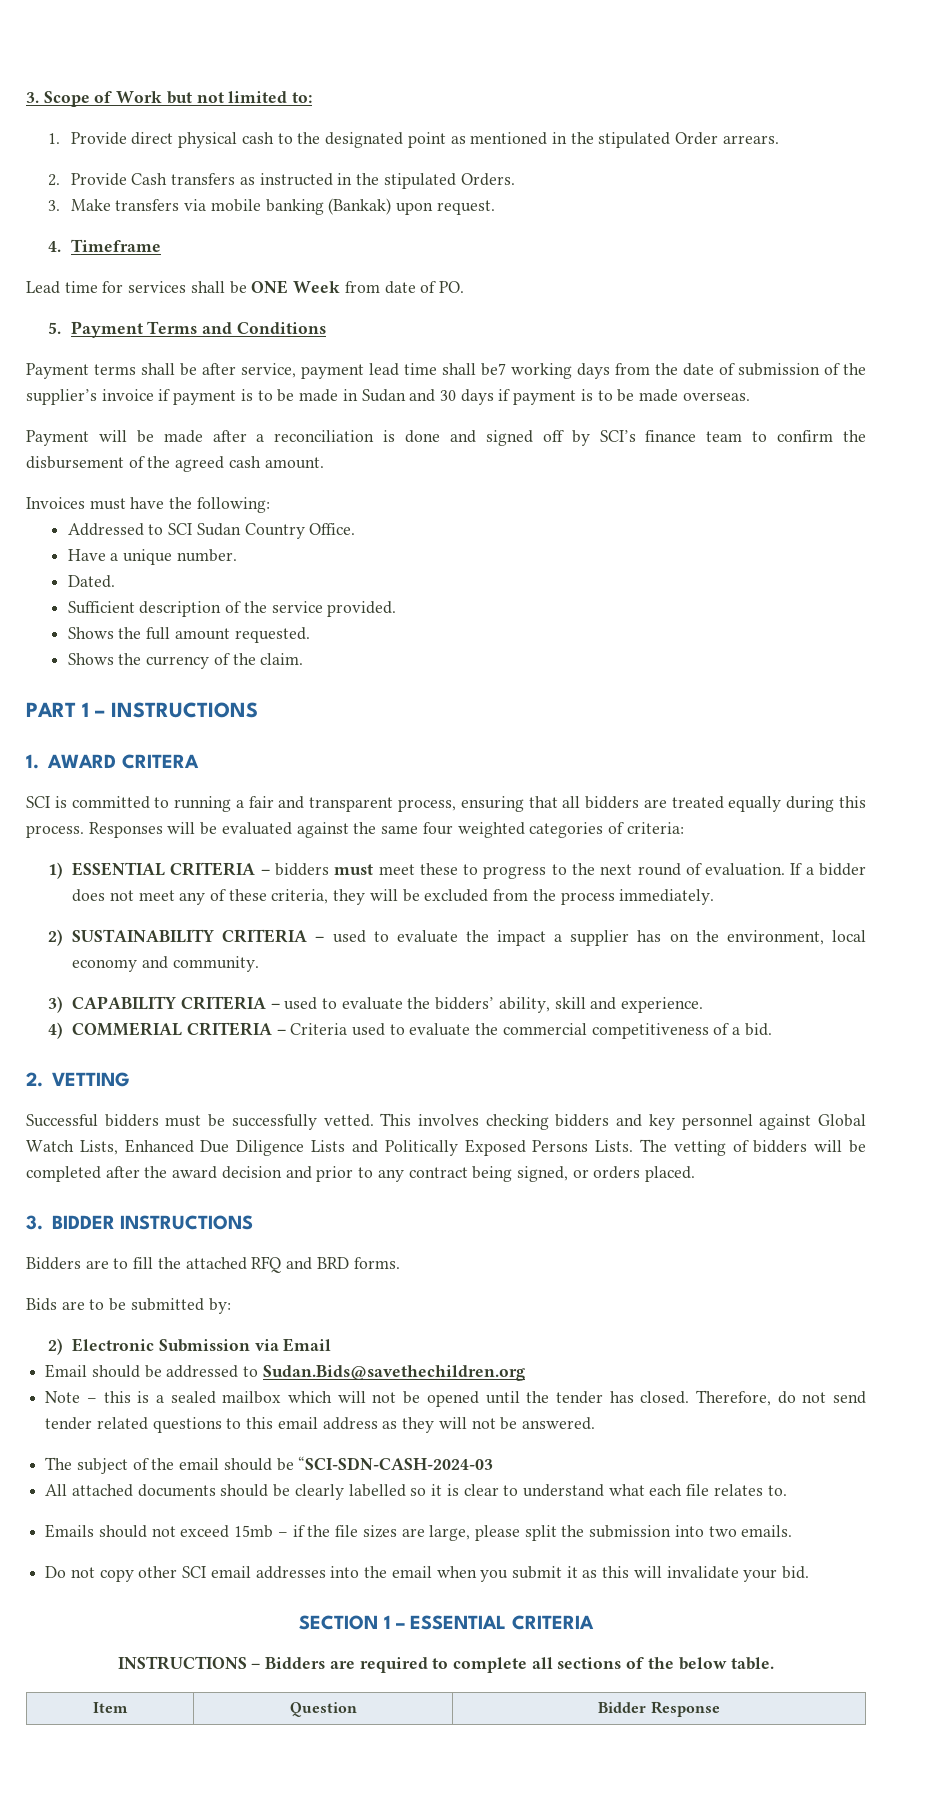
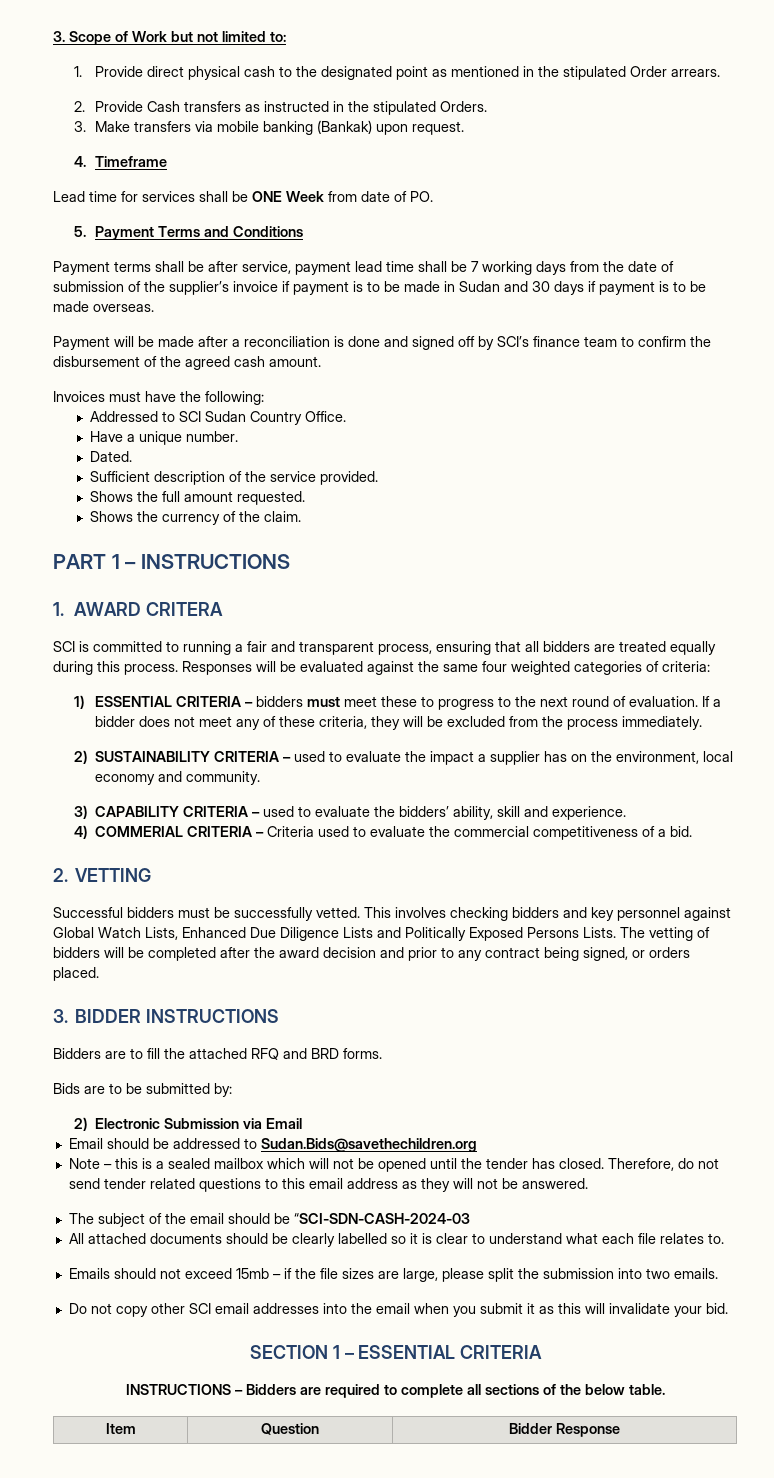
[481,363,506,376] be7 -> [451,261,479,272] be 7

